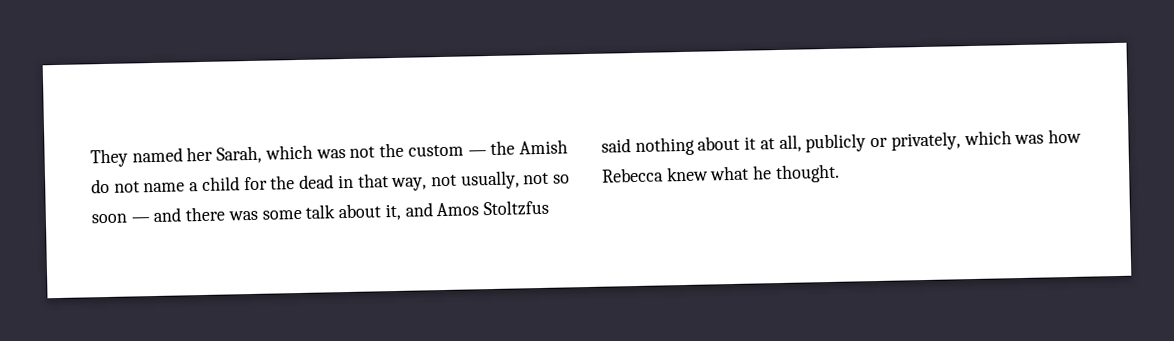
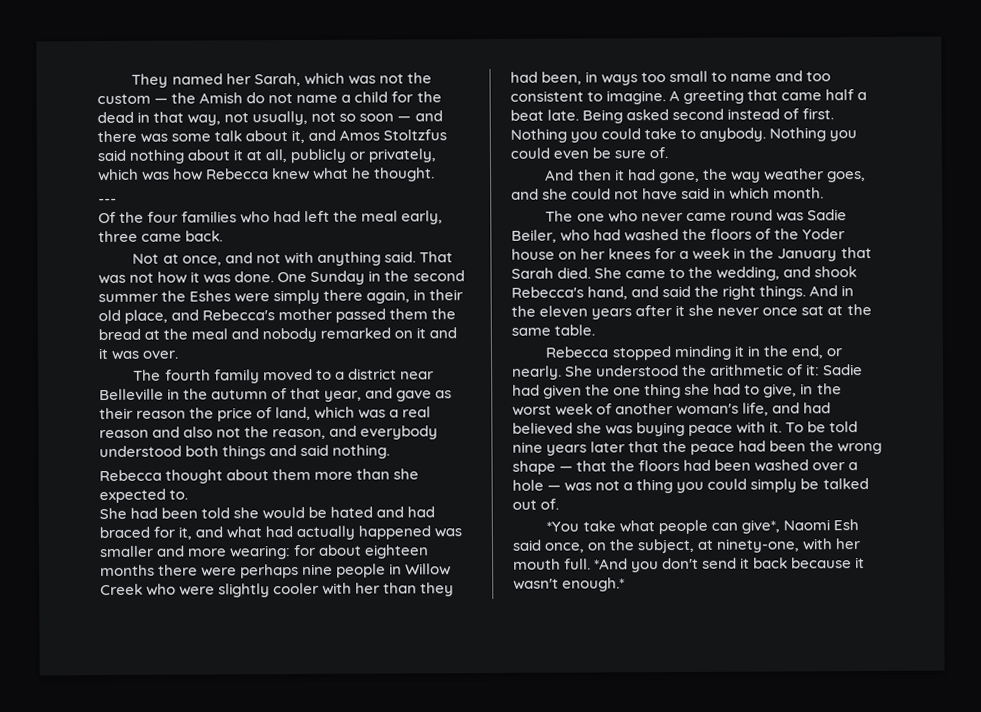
(840, 173) none -> [98,197,117,205] [98,210,444,225] [98,230,224,243] [132,251,453,266] [98,270,465,285] [98,289,464,305] [98,308,457,324] [98,327,458,343] [98,348,180,360] [133,368,434,384] [99,387,453,402] [99,406,432,422] [99,425,439,440] [99,444,391,460] [99,468,420,484] [99,488,189,504] [99,506,436,520] [99,525,463,541] [99,544,430,560] [100,563,452,579] [100,582,455,598] [510,70,832,86] [510,89,868,105] [510,108,835,124] [510,127,858,143] [510,147,669,159] [545,168,866,184] [511,187,825,200] [545,209,847,223] [511,228,846,243] [511,247,872,262] [511,266,858,281] [511,285,855,300] [511,304,872,320] [511,324,596,336] [545,345,843,361] [512,364,864,380] [512,383,842,399] [512,402,832,416] [512,421,859,437] [512,440,883,456] [512,459,859,475] [512,478,869,494] [512,498,560,510] [546,519,859,535] [512,538,862,554] [513,557,866,573] [513,577,626,592] // --- // Of the four families who had left the meal early, three came back. // Not at once, and not with anything said. That was not how it was done. One Sunday in the second summer the Eshes were simply there again, in their old place, and Rebecca's mother passed them the bread at the meal and nobody remarked on it and it was over. // The fourth family moved to a district near Belleville in the autumn of that year, and gave as their reason the price of land, which was a real reason and also not the reason, and everybody understood both things and said nothing. // Rebecca thought about them more than she expected to. // She had been told she would be hated and had braced for it, and what had actually happened was smaller and more wearing: for about eighteen months there were perhaps nine people in Willow Creek who were slightly cooler with her than they had been, in ways too small to name and too consistent to imagine. A greeting that came half a beat late. Being asked second instead of first. Nothing you could take to anybody. Nothing you could even be sure of. // And then it had gone, the way weather goes, and she could not have said in which month. // The one who never came round was Sadie Beiler, who had washed the floors of the Yoder house on her knees for a week in the January that Sarah died. She came to the wedding, and shook Rebecca's hand, and said the right things. And in the eleven years after it she never once sat at the same table. // Rebecca stopped minding it in the end, or nearly. She understood the arithmetic of it: Sadie had given the one thing she had to give, in the worst week of another woman's life, and had believed she was buying peace with it. To be told nine years later that the peace had been the wrong shape — that the floors had been washed over a hole — was not a thing you could simply be talked out of. // *You take what people can give*, Naomi Esh said once, on the subject, at ninety-one, with her mouth full. *And you don't send it back because it wasn't enough.*

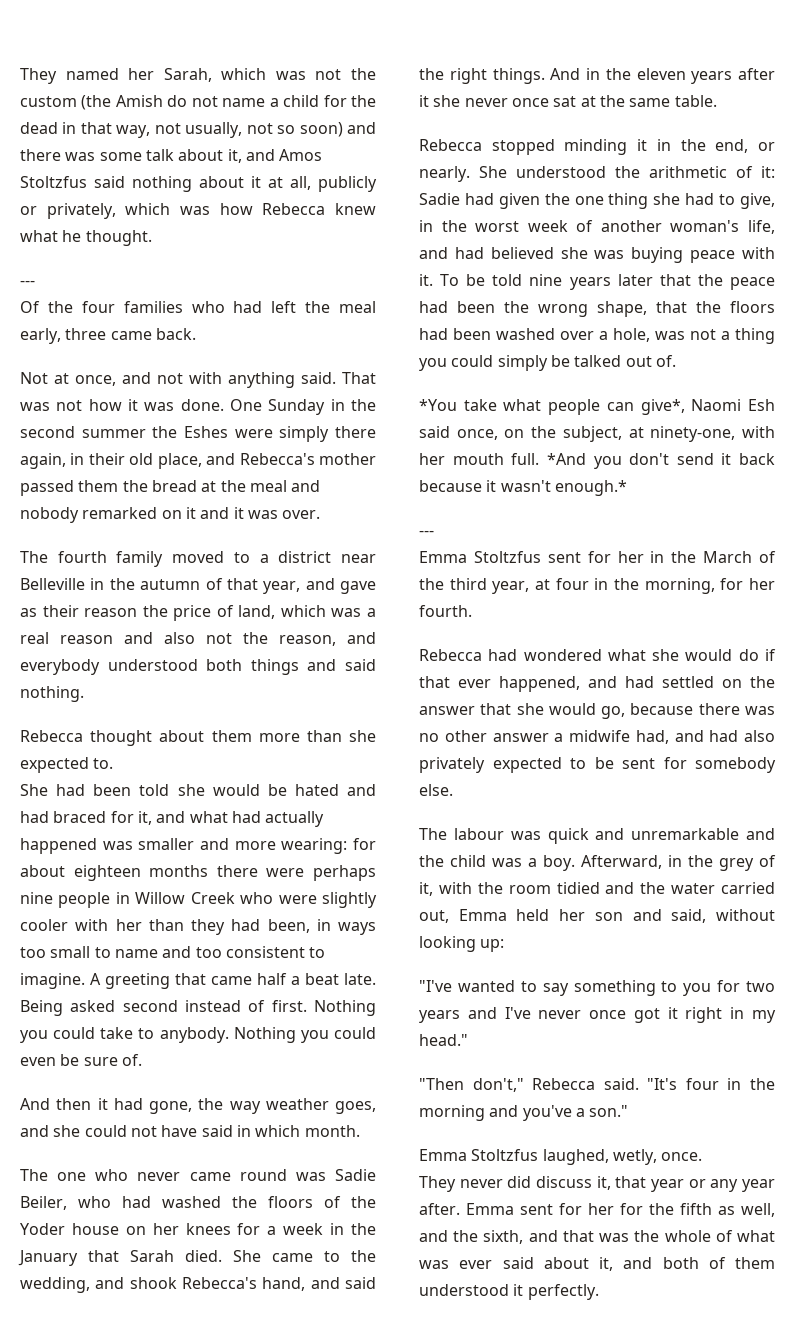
[154,92,197,104] — the -> [81,95,112,110] (the
[359,113,412,122] soon — -> [299,122,343,137] soon)
[512,460,574,475] shape — -> [597,301,647,317] shape,
[512,479,562,491] hole — -> [613,328,650,342] hole,
(626, 584) none -> [419,530,434,536] [419,551,776,563] [419,578,775,594] [419,605,472,617] [419,649,776,661] [419,676,775,692] [419,703,775,719] [419,730,775,744] [419,757,776,773] [419,784,453,796] [419,828,775,844] [419,855,776,871] [419,882,775,896] [419,909,775,923] [419,936,505,952] [419,980,775,996] [419,1007,776,1023] [419,1034,468,1046] [419,1078,775,1092] [419,1105,629,1121] [419,1149,703,1165] [419,1176,775,1192] [419,1203,775,1217] [419,1230,775,1244] [419,1257,775,1271] [419,1284,599,1300] // --- // Emma Stoltzfus sent for her in the March of the third year, at four in the morning, for her fourth. // Rebecca had wondered what she would do if that ever happened, and had settled on the answer that she would go, because there was no other answer a midwife had, and had also privately expected to be sent for somebody else. // The labour was quick and unremarkable and the child was a boy. Afterward, in the grey of it, with the room tidied and the water carried out, Emma held her son and said, without looking up: // "I've wanted to say something to you for two years and I've never once got it right in my head." // "Then don't," Rebecca said. "It's four in the morning and you've a son." // Emma Stoltzfus laughed, wetly, once. // They never did discuss it, that year or any year after. Emma sent for her for the fifth as well, and the sixth, and that was the whole of what was ever said about it, and both of them understood it perfectly.

